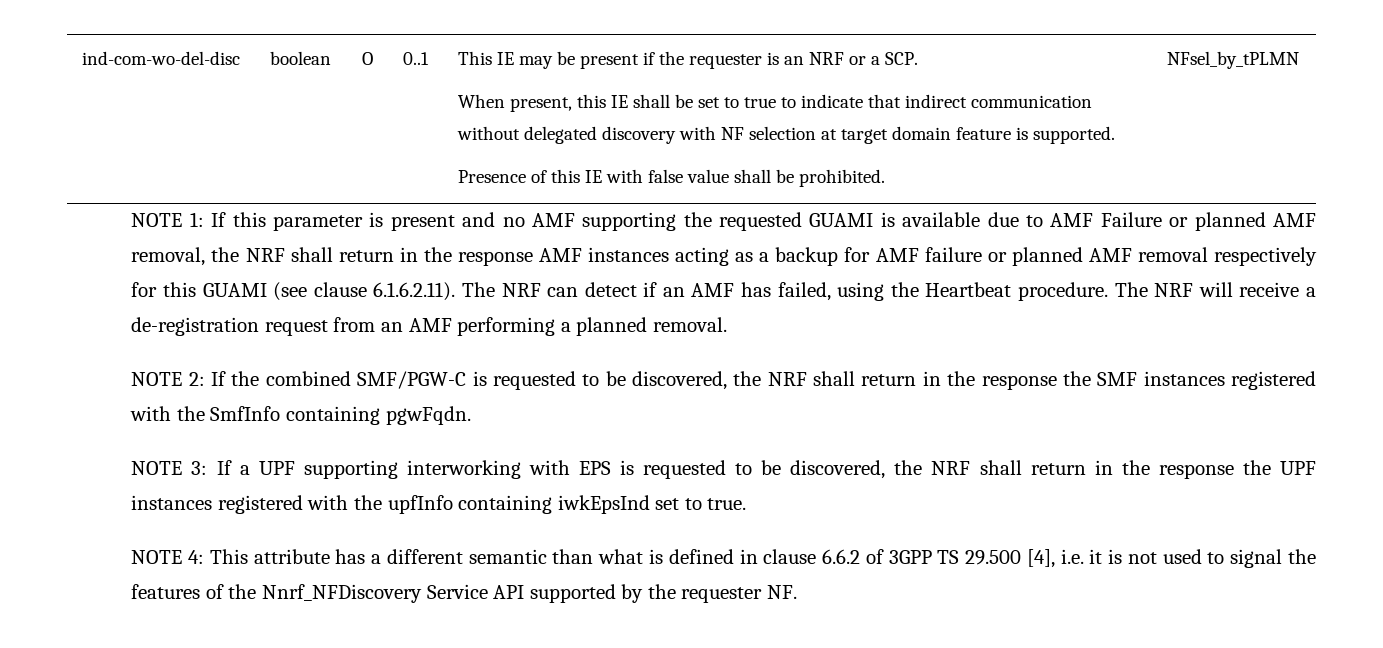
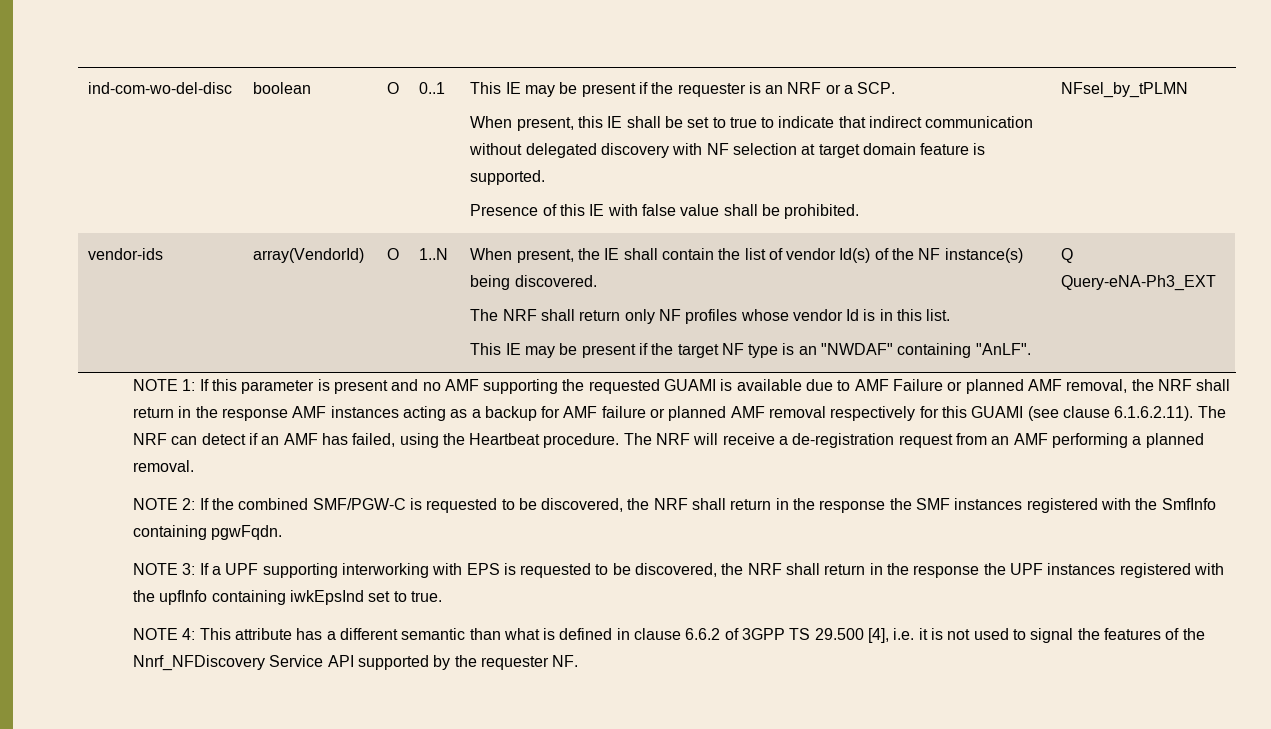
(1299, 60) none -> [88,248,164,260] [253,248,365,263] [387,248,399,260] [419,248,449,260] [470,248,1023,263] [470,275,597,290] [470,309,951,324] [470,343,1031,358] [1061,248,1074,263] [1061,275,1217,291] // vendor-ids | array(VendorId) | O | 1..N | When present, the IE shall contain the list of vendor Id(s) of the NF instance(s) being discovered. // The NRF shall return only NF profiles whose vendor Id is in this list. // This IE may be present if the target NF type is an "NWDAF" containing "AnLF". | Q Query-eNA-Ph3_EXT

